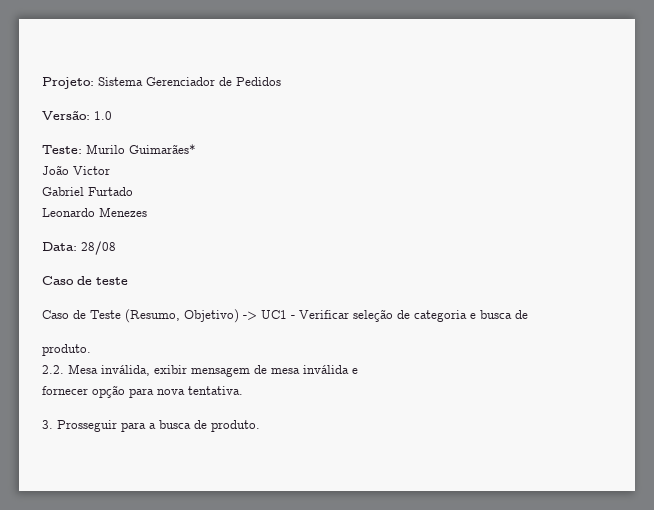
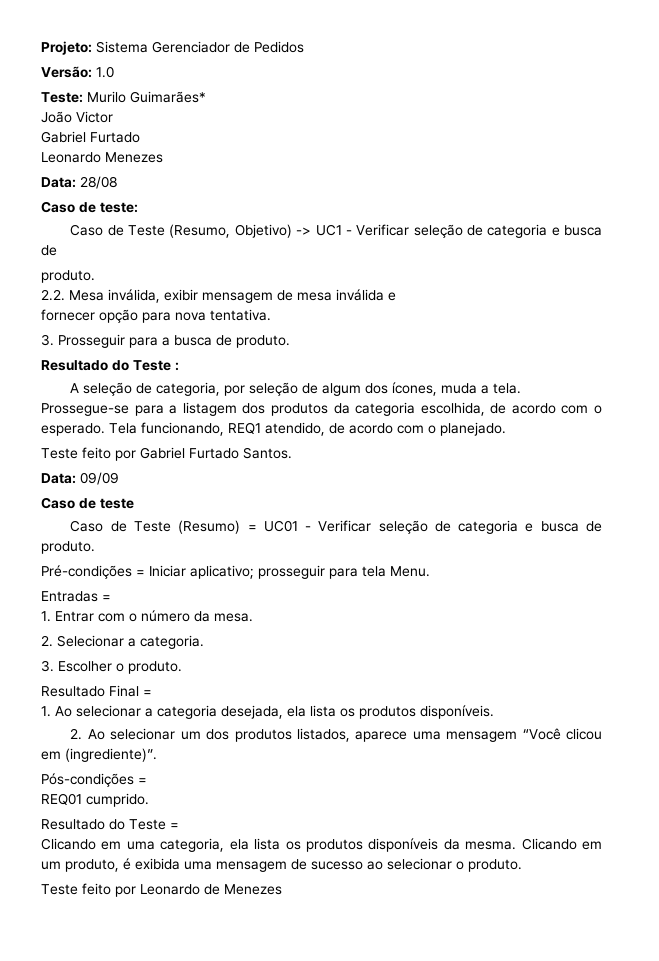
[96,277,128,285] teste -> [100,202,138,213] teste:
(260, 426) none -> [41,360,179,371] [70,382,522,396] [41,402,602,416] [41,422,506,436] [41,447,292,461] [41,472,119,485] [41,497,134,509] [70,520,602,534] [41,541,95,554] [41,565,430,579] [41,591,111,602] [41,610,253,622] [41,635,204,649] [41,660,182,674] [41,685,152,697] [41,705,494,719] [70,728,602,742] [41,748,157,762] [41,773,147,787] [41,793,149,807] [41,819,179,830] [41,838,603,852] [41,858,522,872] [41,883,282,897] // Resultado do Teste : // A seleção de categoria, por seleção de algum dos ícones, muda a tela. Prossegue-se para a listagem dos produtos da categoria escolhida, de acordo com o esperado. Tela funcionando, REQ1 atendido, de acordo com o planejado. // Teste feito por Gabriel Furtado Santos. // Data: 09/09 // Caso de teste // Caso de Teste (Resumo) = UC01 - Verificar seleção de categoria e busca de produto. // Pré-condições = Iniciar aplicativo; prosseguir para tela Menu. // Entradas = // 1. Entrar com o número da mesa. // 2. Selecionar a categoria. // 3. Escolher o produto. // Resultado Final = // 1. Ao selecionar a categoria desejada, ela lista os produtos disponíveis. // 2. Ao selecionar um dos produtos listados, aparece uma mensagem “Você clicou em (ingrediente)”. // Pós-condições = // REQ01 cumprido. // Resultado do Teste = // Clicando em uma categoria, ela lista os produtos disponíveis da mesma. Clicando em um produto, é exibida uma mensagem de sucesso ao selecionar o produto. // Teste feito por Leonardo de Menezes

